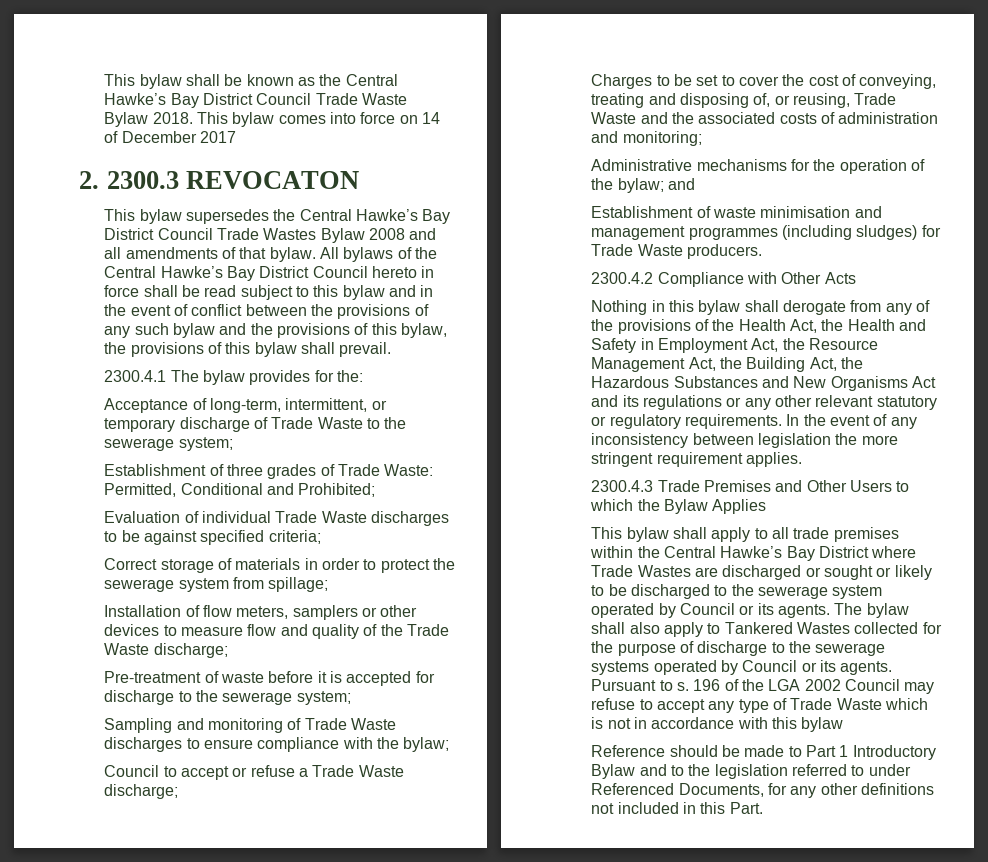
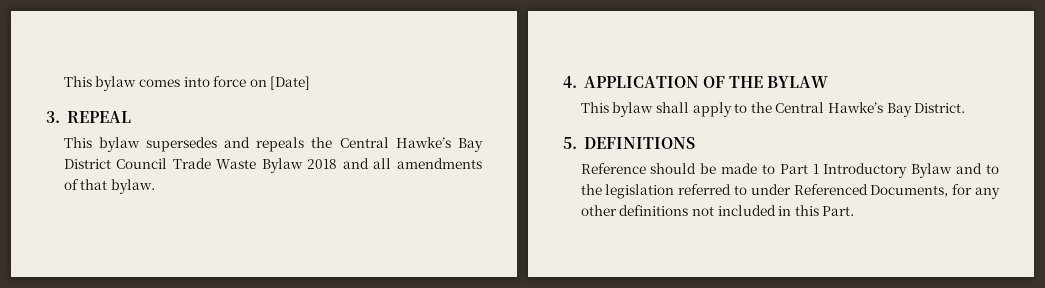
[104,74,315,89] This bylaw shall be known as -> [63,76,311,91] [46,111,131,123] [63,137,305,152] This bylaw comes into force on [Date] // 3. REPEAL // This bylaw supersedes and repeals
[152,112,440,127] [104,131,236,143] [79,171,360,189] [104,209,451,224] [104,228,405,243] 2018. This bylaw comes into force on 14 of December 2017 // 2. 2300.3 REVOCATON // This bylaw supersedes the Central Hawke’s Bay District Council Trade Wastes Bylaw 2008 -> [307,159,338,169] 2018
[319,247,437,262] [104,266,435,281] [104,285,434,300] [104,304,429,319] [104,323,447,338] [104,342,392,357] [104,370,363,385] [104,398,387,413] [104,417,407,432] [104,437,233,451] [104,464,434,479] [104,483,376,497] [104,511,449,526] [104,530,321,545] [104,558,455,573] [104,577,329,592] [104,605,418,620] [104,624,449,639] [104,643,228,658] [104,671,435,686] [104,690,351,705] [104,718,396,733] [104,737,450,752] [104,765,404,780] [104,784,179,799] [591,74,937,89] [591,93,897,108] [591,112,939,124] [591,131,702,146] [591,159,925,174] [591,178,695,193] [591,206,882,218] [591,225,941,240] [591,244,762,259] [591,272,856,287] [591,300,930,315] [591,319,926,334] [591,338,878,353] [591,357,863,372] [591,376,936,391] [591,395,937,410] [591,414,917,429] [591,433,898,448] [591,452,802,467] [591,480,910,492] [590,499,767,514] All bylaws of the Central Hawke’s Bay District Council hereto in force shall be read subject to this bylaw and in the event of conflict between the provisions of any such bylaw and the provisions of this bylaw, the provisions of this bylaw shall prevail. // 2300.4.1 The bylaw provides for the: // Acceptance of long-term, intermittent, or temporary discharge of Trade Waste to the sewerage system; // Establishment of three grades of Trade Waste: Permitted, Conditional and Prohibited; // Evaluation of individual Trade Waste discharges to be against specified criteria; // Correct storage of materials in order to protect the sewerage system from spillage; // Installation of flow meters, samplers or other devices to measure flow and quality of the Trade Waste discharge; // Pre-treatment of waste before it is accepted for discharge to the sewerage system; // Sampling and monitoring of Trade Waste discharges to ensure compliance with the bylaw; // Council to accept or refuse a Trade Waste discharge; // Charges to be set to cover the cost of conveying, treating and disposing of, or reusing, Trade Waste and the associated costs of administration and monitoring; // Administrative mechanisms for the operation of the bylaw; and // Establishment of waste minimisation and management programmes (including sludges) for Trade Waste producers. // 2300.4.2 Compliance with Other Acts // Nothing in this bylaw shall derogate from any of the provisions of the Health Act, the Health and Safety in Employment Act, the Resource Management Act, the Building Act, the Hazardous Substances and New Organisms Act and its regulations or any other relevant statutory or regulatory requirements. In the event of any inconsistency between legislation the more stringent requirement applies. // 2300.4.3 Trade Premises and Other Users to which the Bylaw Applies -> [563,76,829,88] // 4. APPLICATION OF THE BYLAW
[771,527,899,542] [590,546,917,561] [591,565,932,580] [591,584,883,599] [591,603,909,618] [591,622,942,637] [591,641,886,656] [591,660,893,675] [591,679,935,694] [591,698,928,713] [591,717,844,732] all trade premises within the Central Hawke’s Bay District where Trade Wastes are discharged or sought or likely to be discharged to the sewerage system operated by Council or its agents. The bylaw shall also apply to Tankered Wastes collected for the purpose of discharge to the sewerage systems operated by Council or its agents. Pursuant to s. 196 of the LGA 2002 Council may refuse to accept any type of Trade Waste which is not in accordance with this bylaw -> [750,102,966,117] [563,137,695,149] the Central Hawke’s Bay District. // 5. DEFINITIONS

